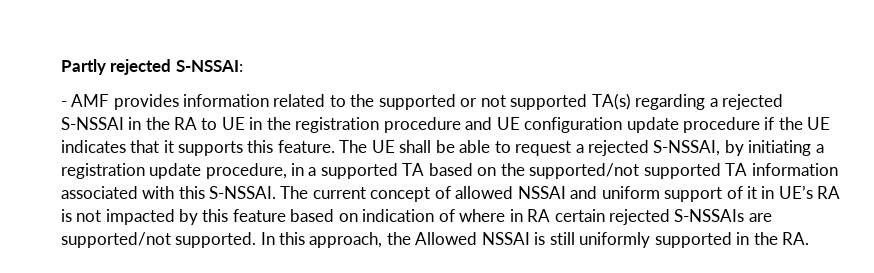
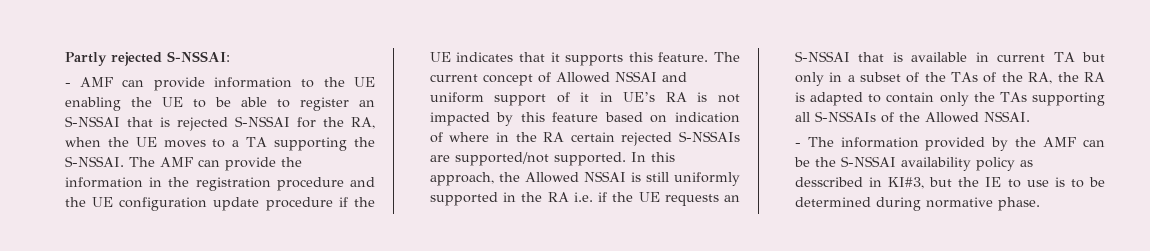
[113,93,783,110] [60,117,245,130] provides information related to the supported or not supported TA(s) regarding a rejected S-NSSAI in the RA to UE -> [122,77,375,91] [64,97,376,111] [64,116,375,131] [64,137,376,151] [64,156,302,171] [64,177,143,188] can provide information to the UE enabling the UE to be able to register an S-NSSAI that is rejected S-NSSAI for the RA, when the UE moves to a TA supporting the S-NSSAI. The AMF can provide the information
(493, 123) none -> [64,197,86,207] the
[371,140,824,156] [60,163,838,179] [60,186,309,199] UE shall be able to request a rejected S-NSSAI, by initiating a registration update procedure, in a supported TA based on the supported/not supported TA information associated with this S-NSSAI. The -> (740, 57) none
[455,186,514,199] allowed -> [555,72,610,83] Allowed
(523, 215) none -> [515,132,537,142] the
[781,232,809,245] RA. -> [547,192,740,206] [794,51,1105,62] [794,72,1105,86] [794,92,1105,106] [794,111,1030,123] [794,137,1105,151] [793,156,1033,171] [794,177,1105,189] [794,197,1040,211] RA i.e. if the UE requests an S-NSSAI that is available in current TA but only in a subset of the TAs of the RA, the RA is adapted to contain only the TAs supporting all S-NSSAIs of the Allowed NSSAI. // - The information provided by the AMF can be the S-NSSAI availability policy as desscribed in KI#3, but the IE to use is to be determined during normative phase.

